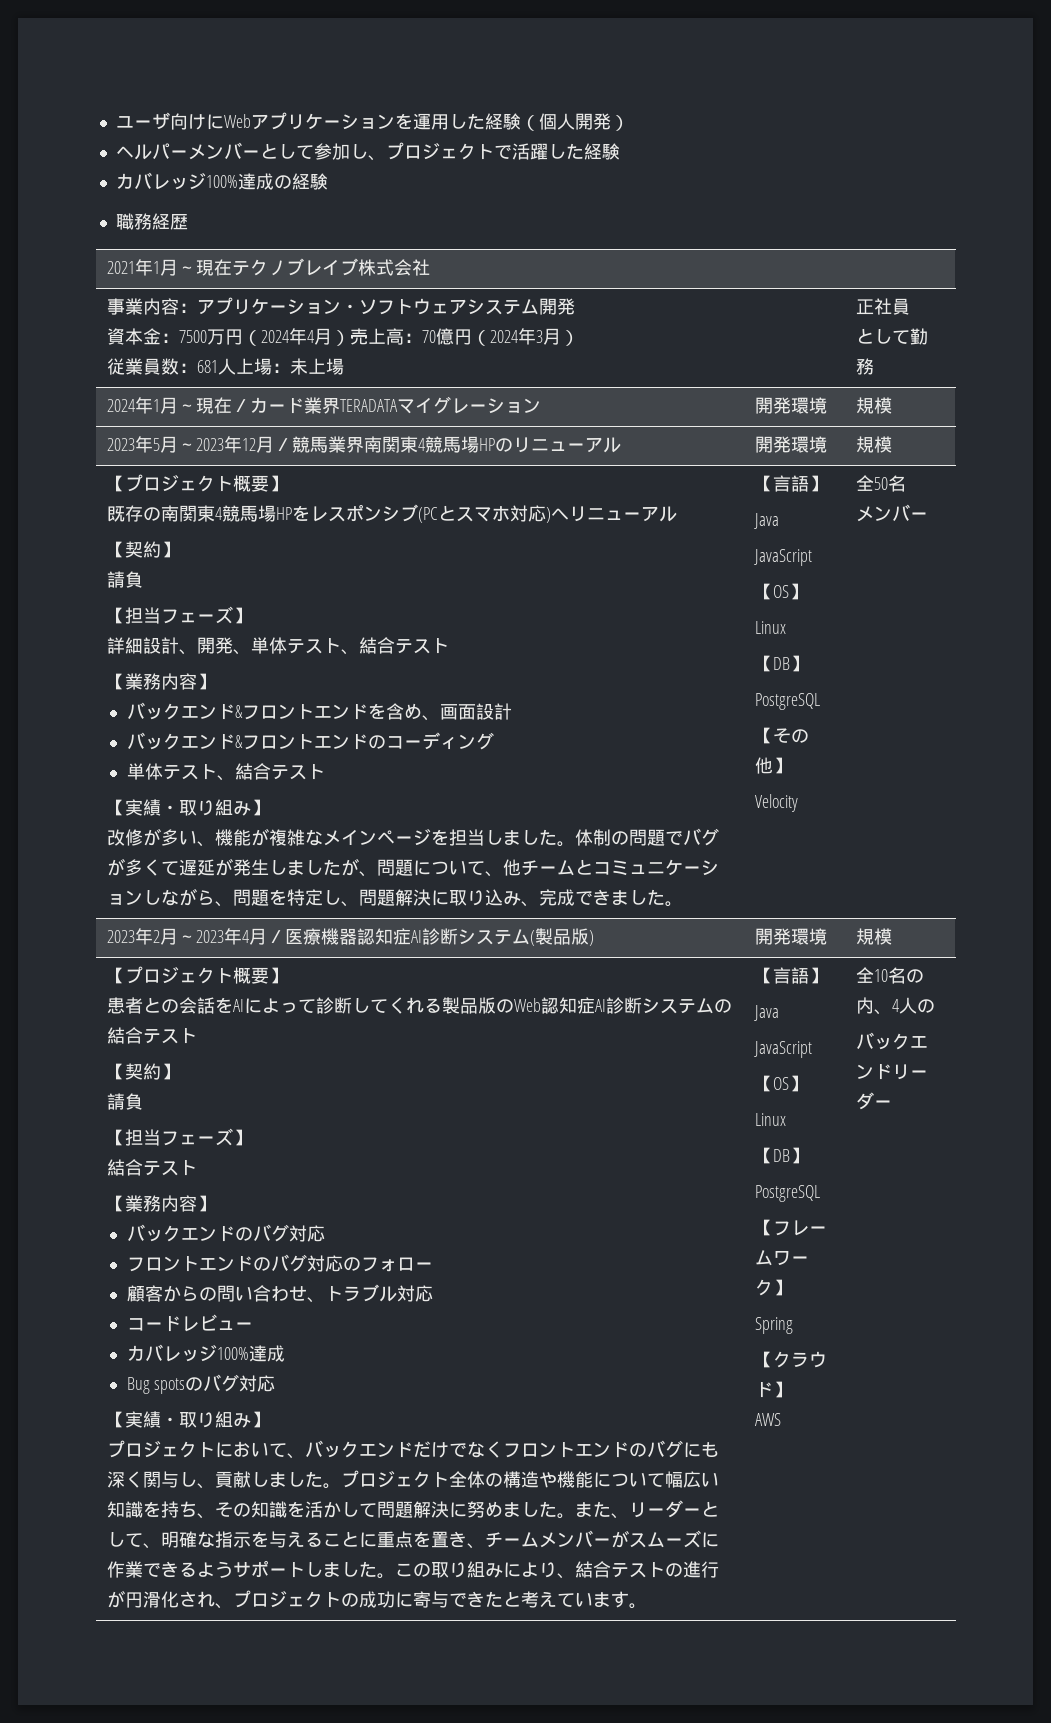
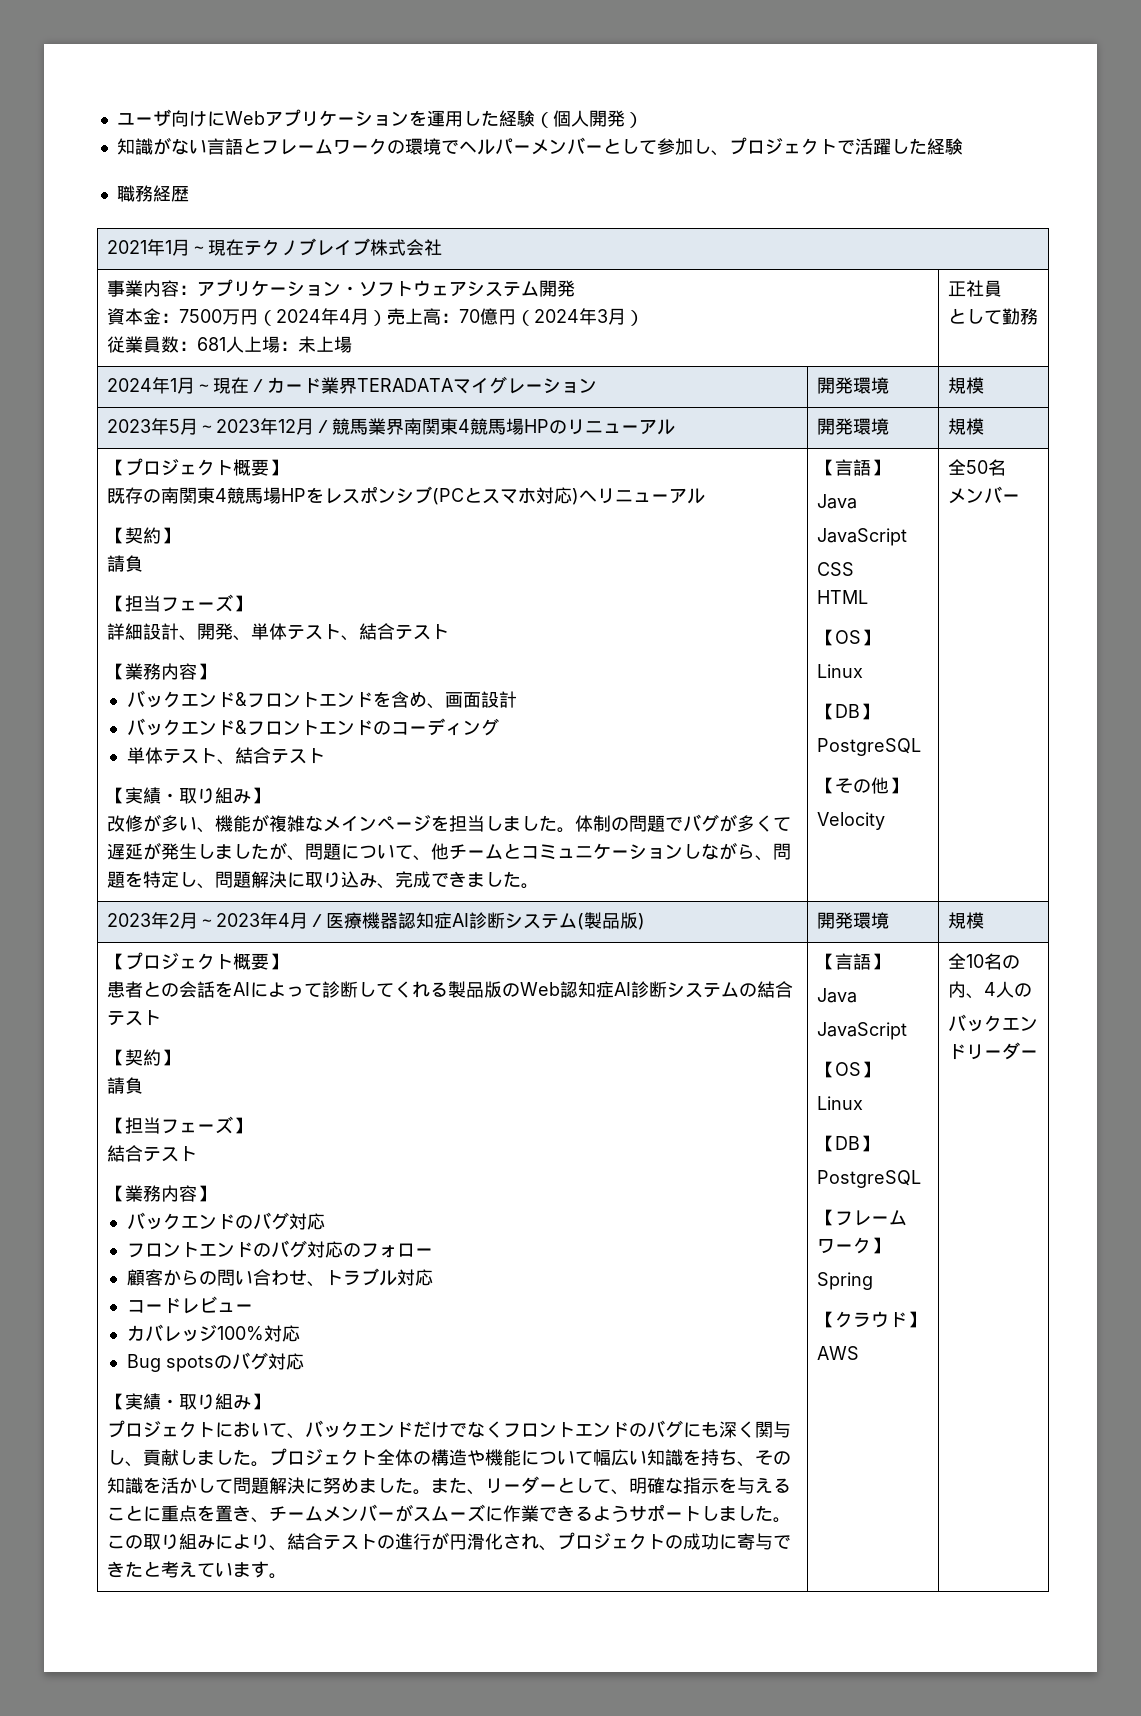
(629, 123) none -> [116,137,459,155] 知識がない言語とフレームワークの環境で
[115,172,328,190] // カバレッジ100%達成の経験 -> (963, 146) none
(812, 557) none -> [816,562,854,576] [816,590,868,604] // CSS // HTML
[248,1345,285,1362] 達成 -> [263,1325,300,1342] 対応

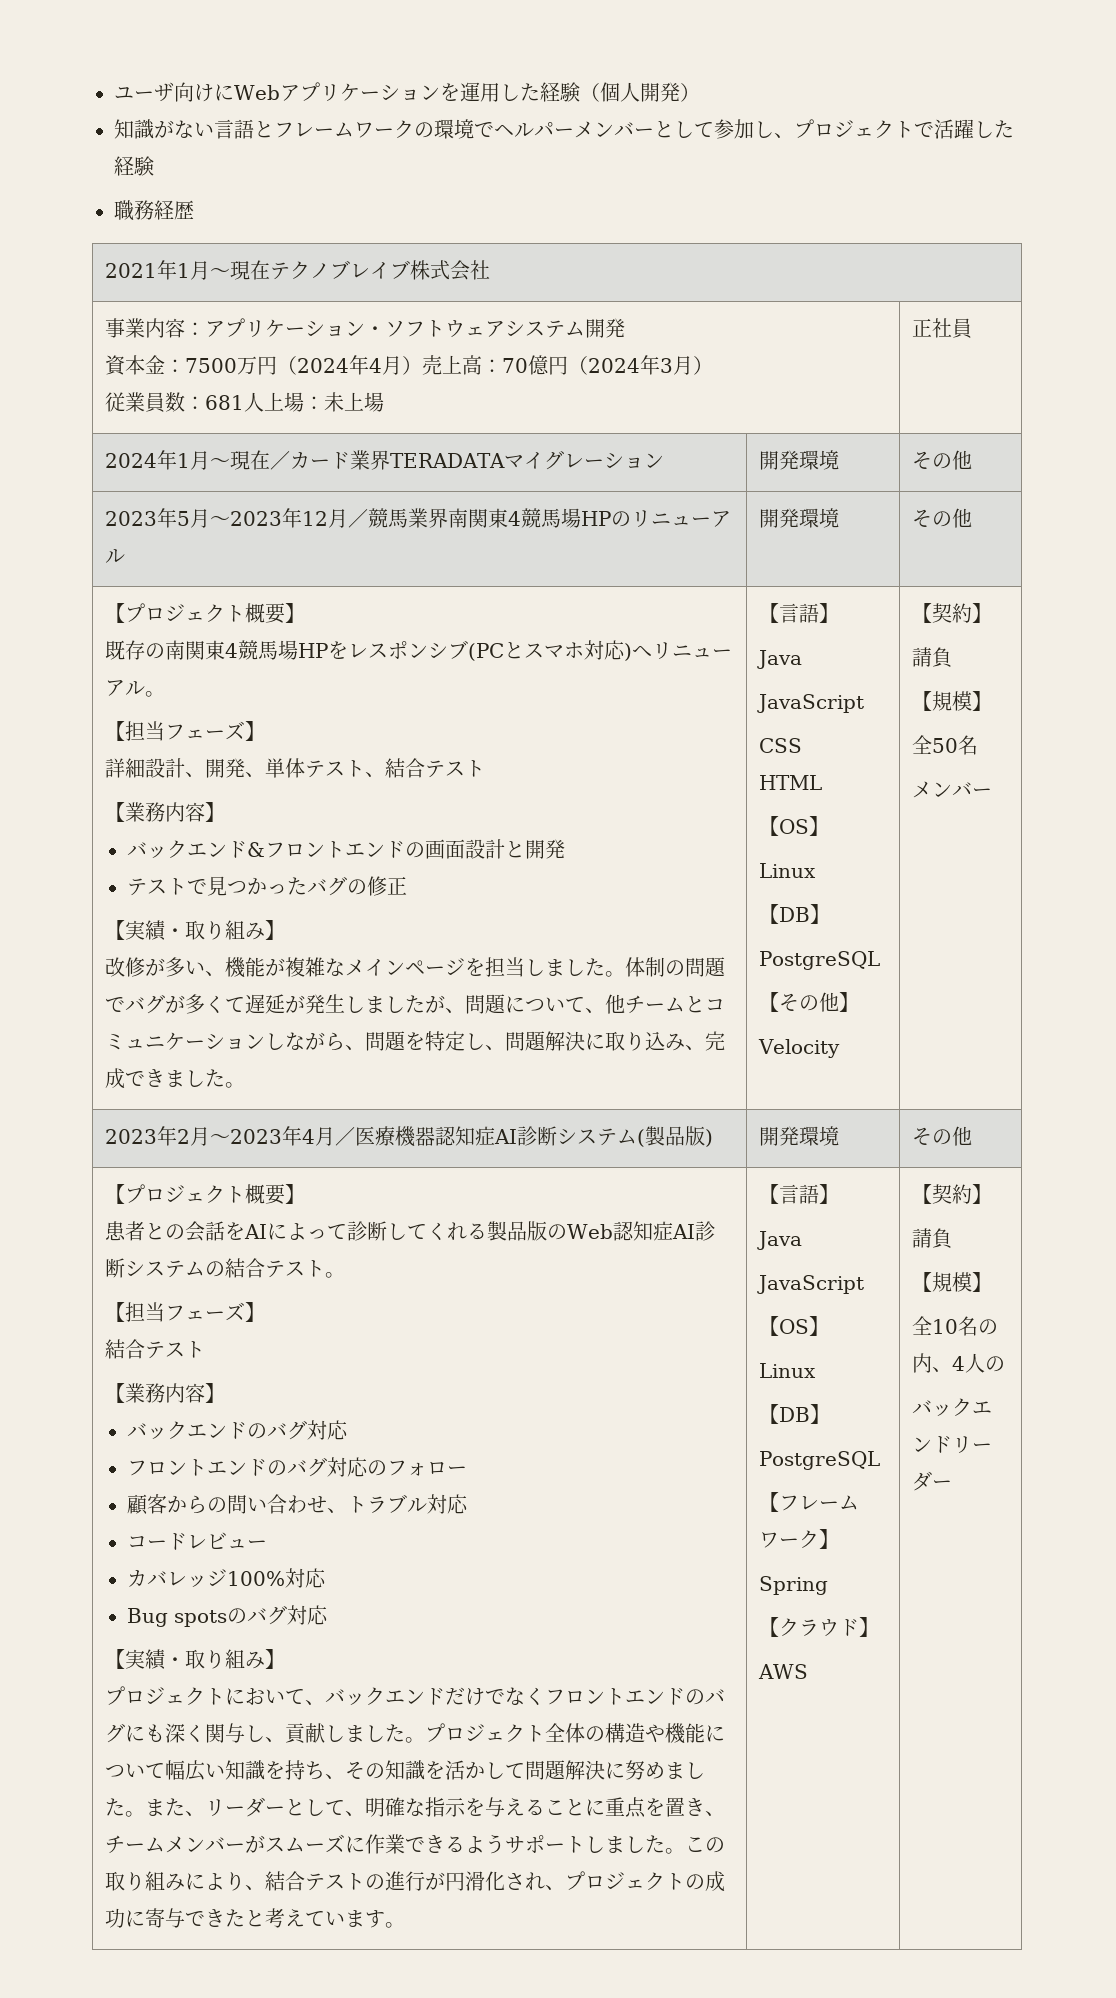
[947,308,1038,325] // として勤務 -> (973, 328) none
[947,377,984,394] 規模 -> [912,450,973,470] その他
[947,418,984,435] 規模 -> [912,508,973,528] その他
[106,527,179,544] [106,555,143,572] // 【契約】 // 請負 -> [145,691,166,697] 。
[372,691,445,709] を含め、 -> [405,842,426,858] の
[126,718,499,736] [126,747,325,765] // バックエンド&フロントエンドのコーディング // 単体テスト、結合テスト -> [505,839,566,859] [127,876,408,896] と開発 // テストで見つかったバグの修正
(885, 821) none -> [912,603,993,623] [912,647,955,668] [912,691,993,711] 【契約】 // 請負 // 【規模】 //
[947,912,984,929] 規模 -> [912,1126,973,1146] その他
[106,1049,179,1066] [106,1077,143,1094] // 【契約】 // 請負 -> [325,1272,346,1278] 。
(859, 1353) none -> [912,1184,993,1204] [912,1228,955,1249] [912,1272,993,1292] 【契約】 // 請負 // 【規模】 //

